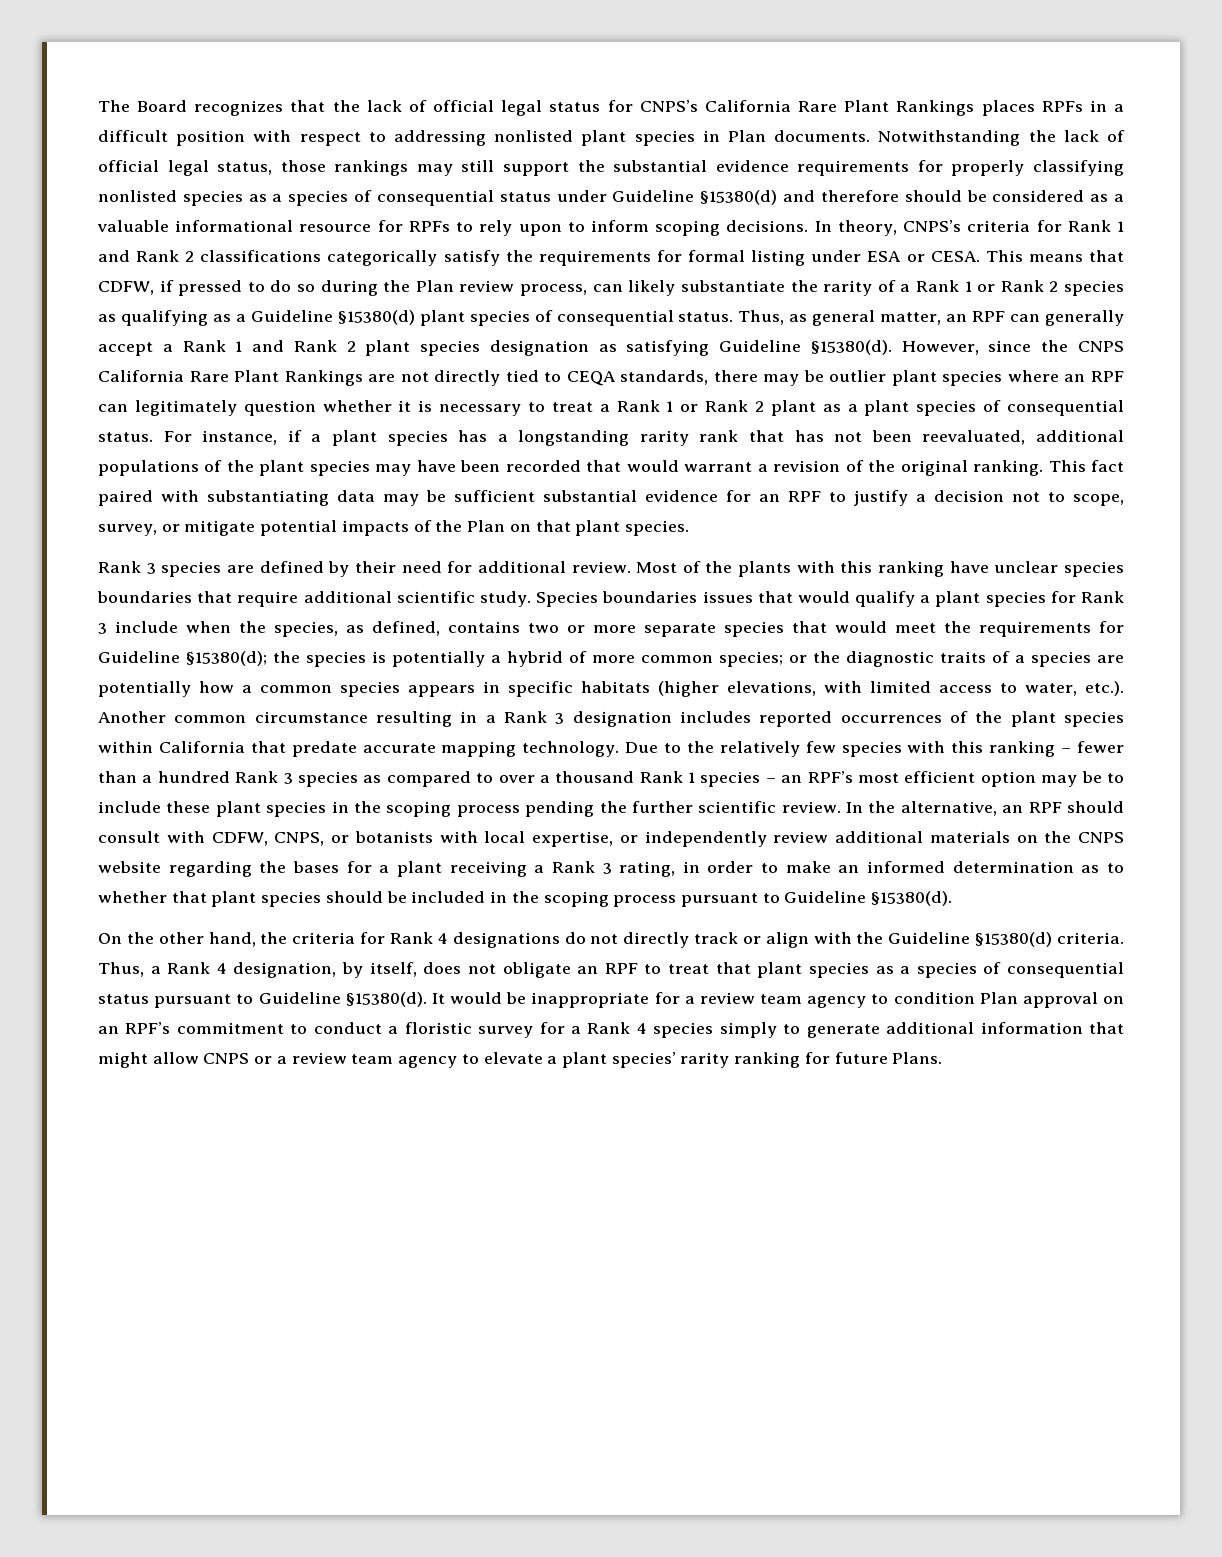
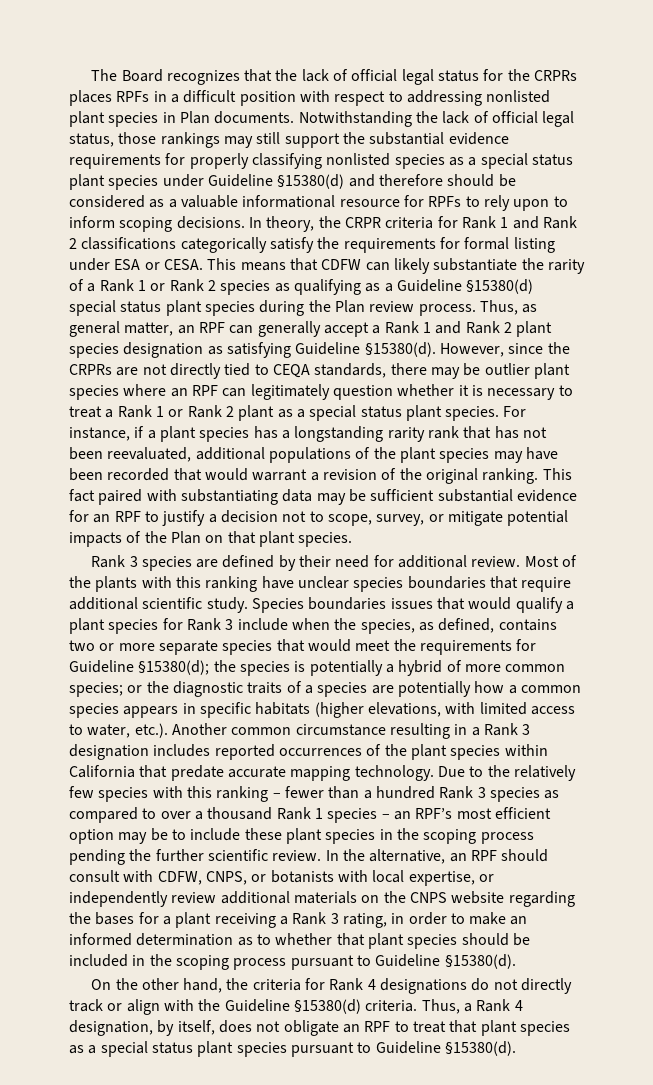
[639,100,975,116] CNPS’s California Rare Plant Rankings -> [507,69,578,81] the CRPRs
[288,190,551,206] species of consequential status -> [480,153,573,169] [69,174,159,190] special status plant species
[903,220,962,232] CNPS’s -> [318,216,381,228] the CRPR
[98,280,588,296] CDFW, if pressed to do so during the Plan review process, -> [321,259,362,270] CDFW
[419,310,734,326] plant species of consequential status. -> [69,300,476,316] special status plant species during the Plan review process.
[1078,341,1124,352] [98,370,363,386] CNPS California Rare Plant Rankings -> [69,364,112,375] CRPRs
[864,400,1125,416] [98,432,153,442] plant species of consequential status. -> [309,405,500,421] special status plant species.
[916,962,1124,978] [98,992,1124,1008] [98,1022,1125,1038] [98,1052,943,1068] species of consequential status pursuant to Guideline §15380(d). It would be inappropriate for a review team agency to condition Plan approval on an RPF’s commitment to conduct a floristic survey for a Rank 4 species simply to generate additional information that might allow CNPS or a review team agency to elevate a plant species’ rarity ranking for future Plans. -> [100,1041,516,1057] special status plant species pursuant to Guideline §15380(d).

